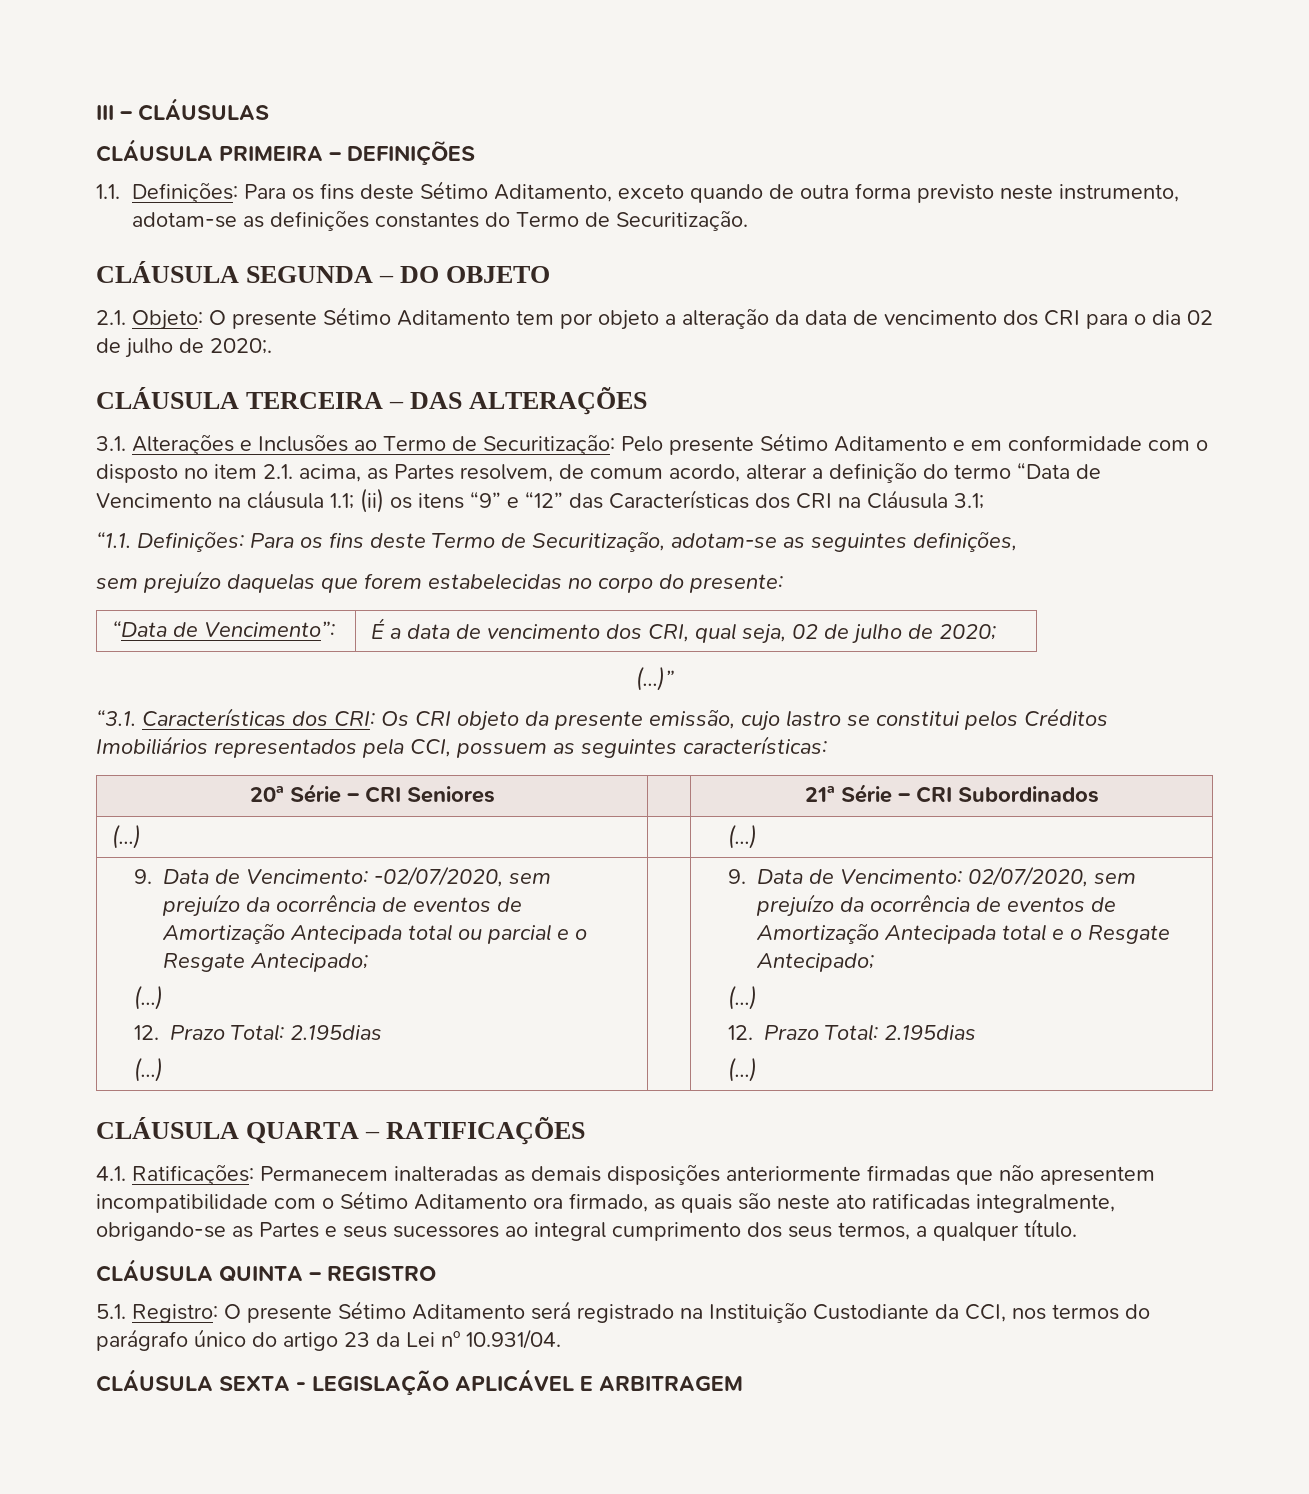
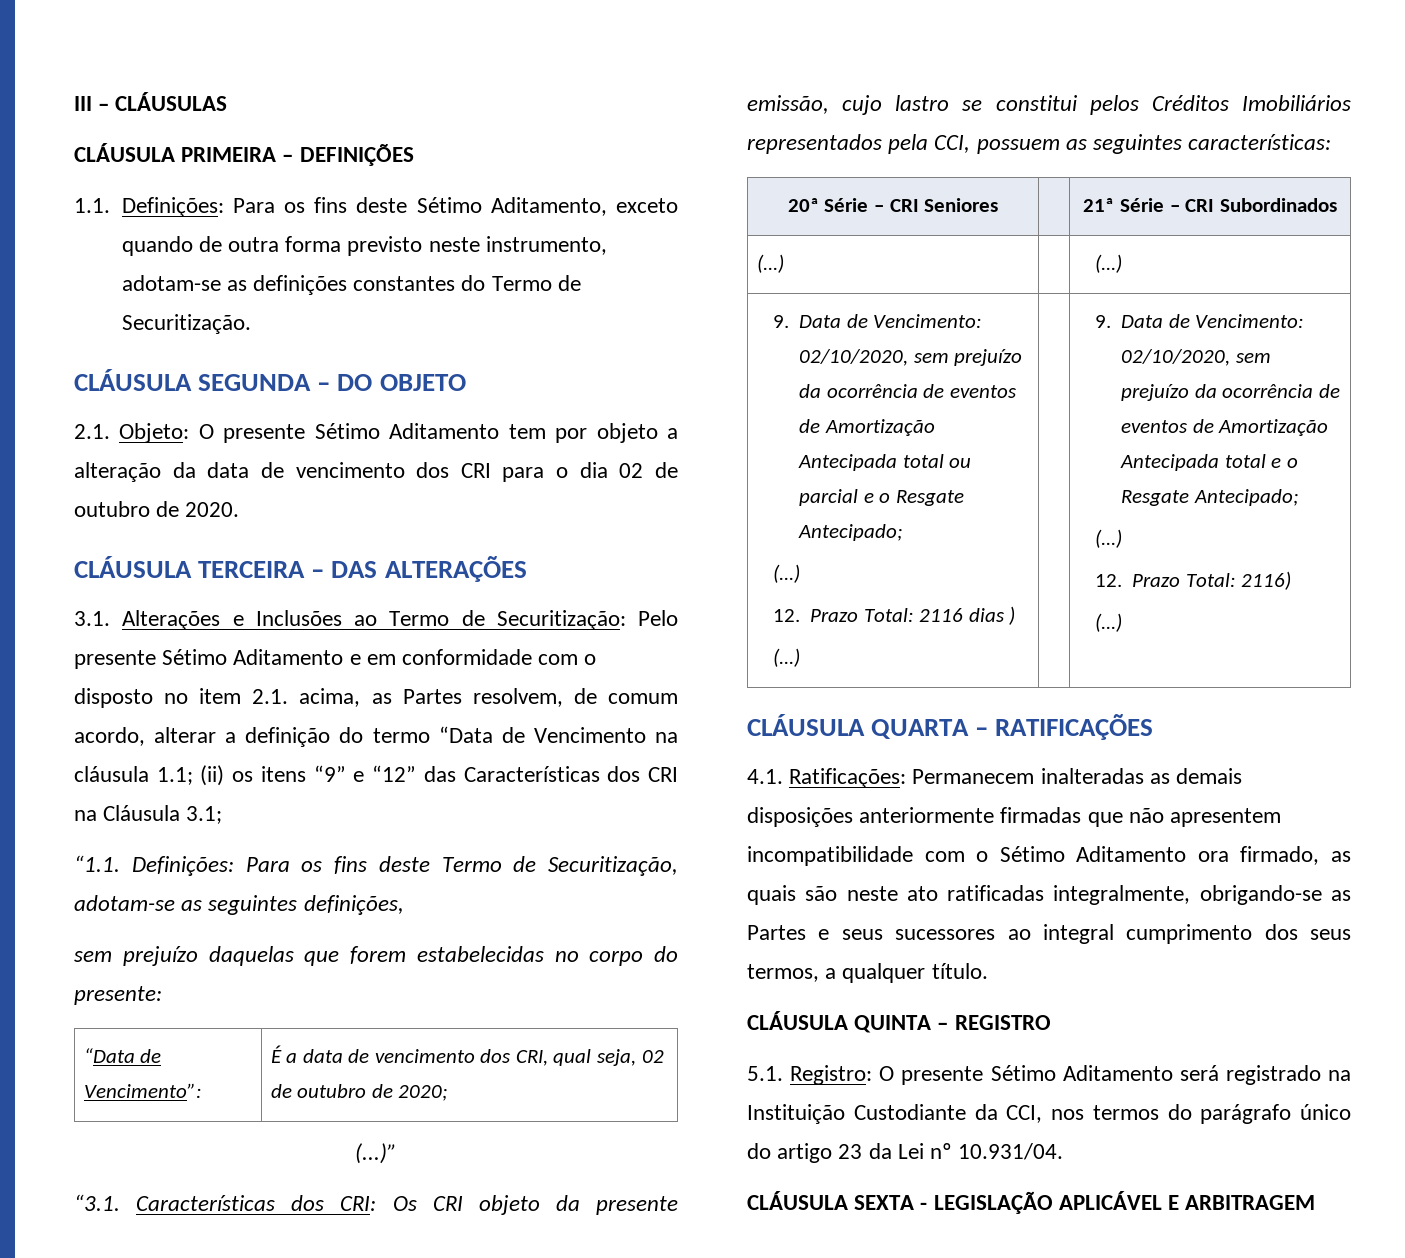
[125,338,272,358] julho de 2020;. -> [74,501,240,517] outubro de 2020.
[852,623,903,644] julho -> [297,1084,367,1098] outubro
[373,866,503,887] -02/07/2020, -> [799,349,909,366] 02/10/2020,
[289,1025,382,1040] 2.195dias -> [919,606,1016,625] 2116 dias )
[967,866,1088,887] 02/07/2020, -> [1121,349,1231,366] 02/10/2020,
[883,1025,976,1040] 2.195dias -> [1241,571,1292,590] 2116)

